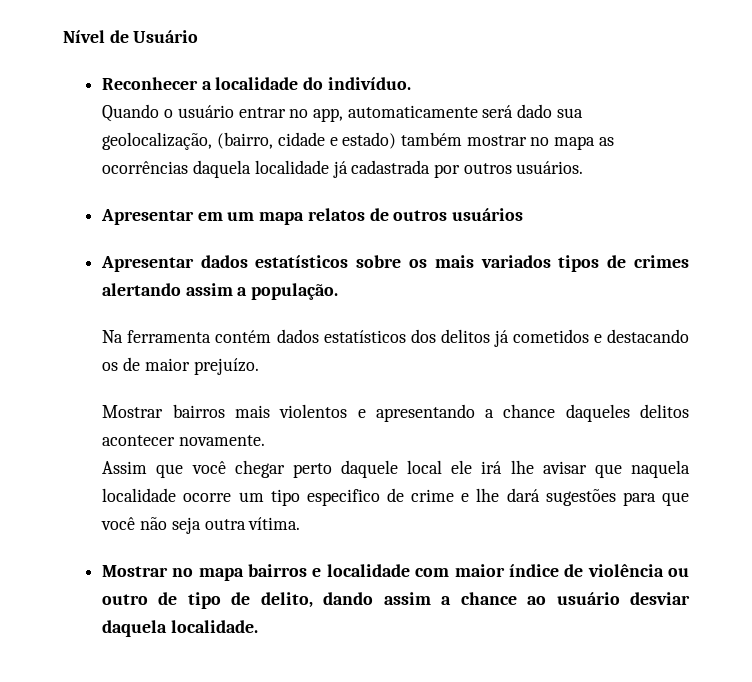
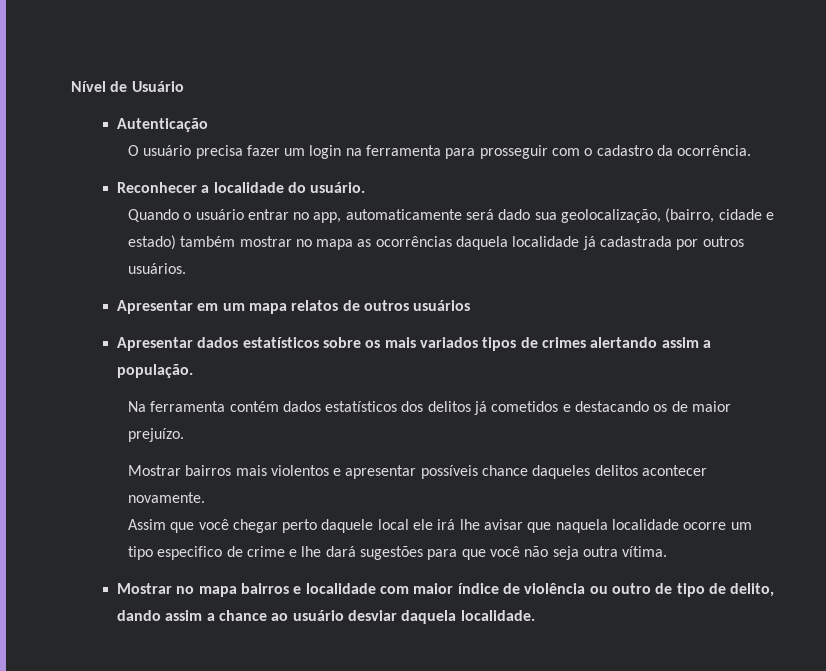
(199, 36) none -> [117,118,209,132] [127,145,752,159] // Autenticação // O usuário precisa fazer um login na ferramenta para prosseguir com o cadastro da ocorrência.
[327,77,411,90] indivíduo. -> [310,182,366,193] usuário.
[375,404,495,422] apresentando a -> [345,465,478,479] apresentar possíveis

